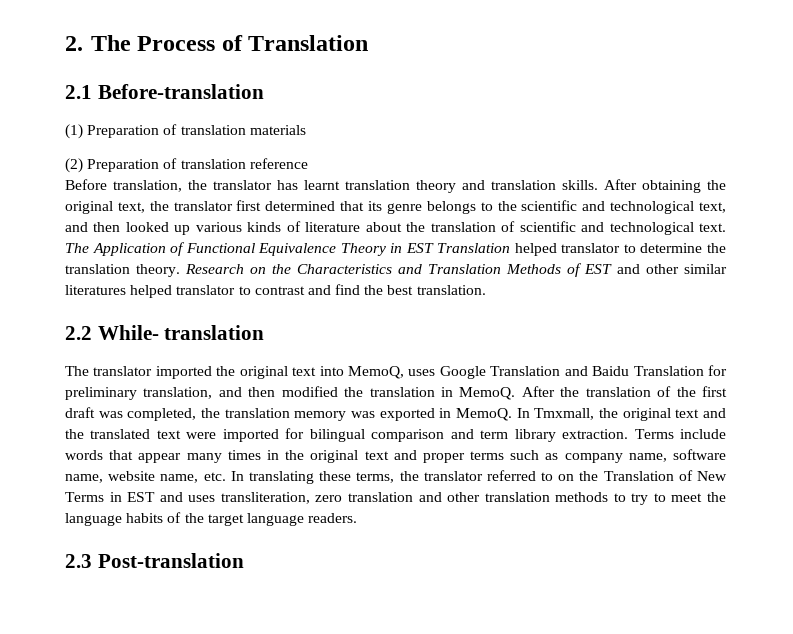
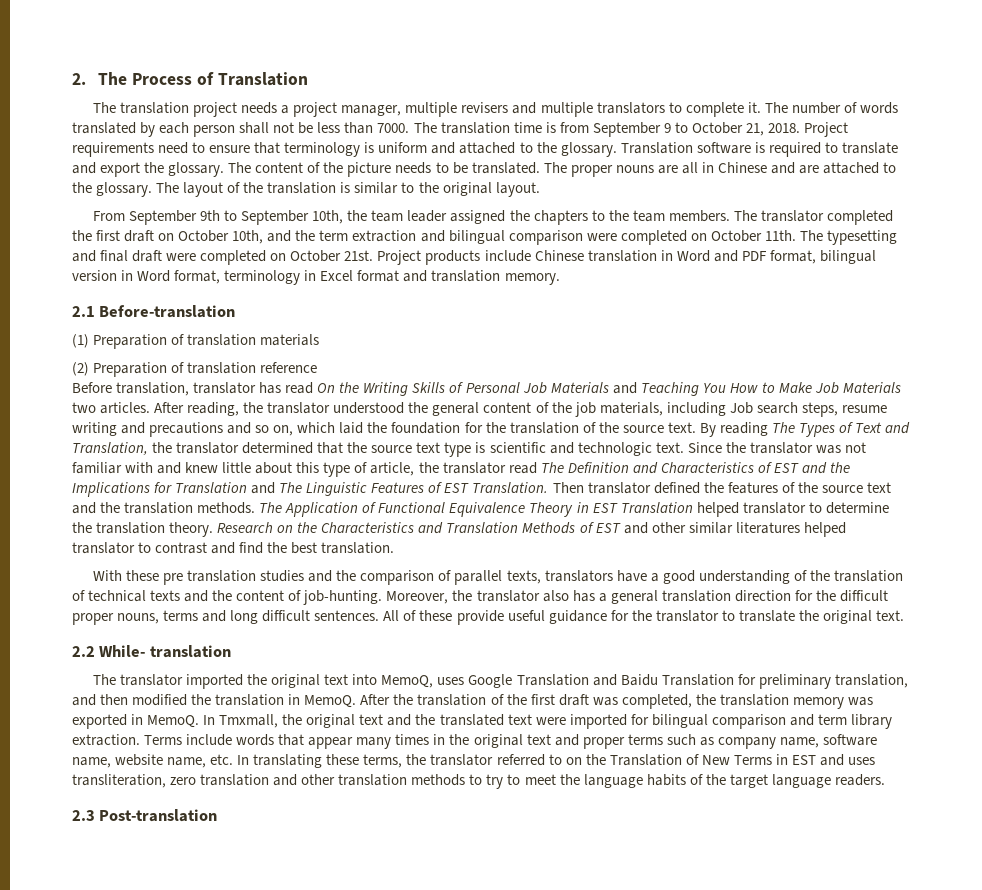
(369, 43) none -> [93,102,898,117] [72,122,849,137] [72,142,898,157] [72,162,897,177] [72,182,540,197] [93,210,893,225] [72,230,897,245] [72,250,876,265] [72,270,560,285] // The translation project needs a project manager, multiple revisers and multiple translators to complete it. The number of words translated by each person shall not be less than 7000. The translation time is from September 9 to October 21, 2018. Project requirements need to ensure that terminology is uniform and attached to the glossary. Translation software is required to translate and export the glossary. The content of the picture needs to be translated. The proper nouns are all in Chinese and are attached to the glossary. The layout of the translation is similar to the original layout. // From September 9th to September 10th, the team leader assigned the chapters to the team members. The translator completed the first draft on October 10th, and the term extraction and bilingual comparison were completed on October 11th. The typesetting and final draft were completed on October 21st. Project products include Chinese translation in Word and PDF format, bilingual version in Word format, terminology in Excel format and translation memory.
[188,179,726,193] [65,200,727,214] [65,221,726,235] the translator has learnt translation theory and translation skills. After obtaining the original text, the translator first determined that its genre belongs to the scientific and technological text, and then looked up various kinds of literature about the translation of scientific and technological text. -> [193,382,901,396] [72,402,887,417] [72,422,911,437] [72,442,866,457] [72,462,850,477] [72,482,891,497] [72,502,256,514] translator has read On the Writing Skills of Personal Job Materials and Teaching You How to Make Job Materials two articles. After reading, the translator understood the general content of the job materials, including Job search steps, resume writing and precautions and so on, which laid the foundation for the translation of the source text. By reading The Types of Text and Translation, the translator determined that the source text type is scientific and technologic text. Since the translator was not familiar with and knew little about this type of article, the translator read The Definition and Characteristics of EST and the Implications for Translation and The Linguistic Features of EST Translation. Then translator defined the features of the source text and the translation methods.
(486, 290) none -> [93,570,903,585] [72,590,888,605] [72,610,904,625] // With these pre translation studies and the comparison of parallel texts, translators have a good understanding of the translation of technical texts and the content of job-hunting. Moreover, the translator also has a general translation direction for the difficult proper nouns, terms and long difficult sentences. All of these provide useful guidance for the translator to translate the original text.

